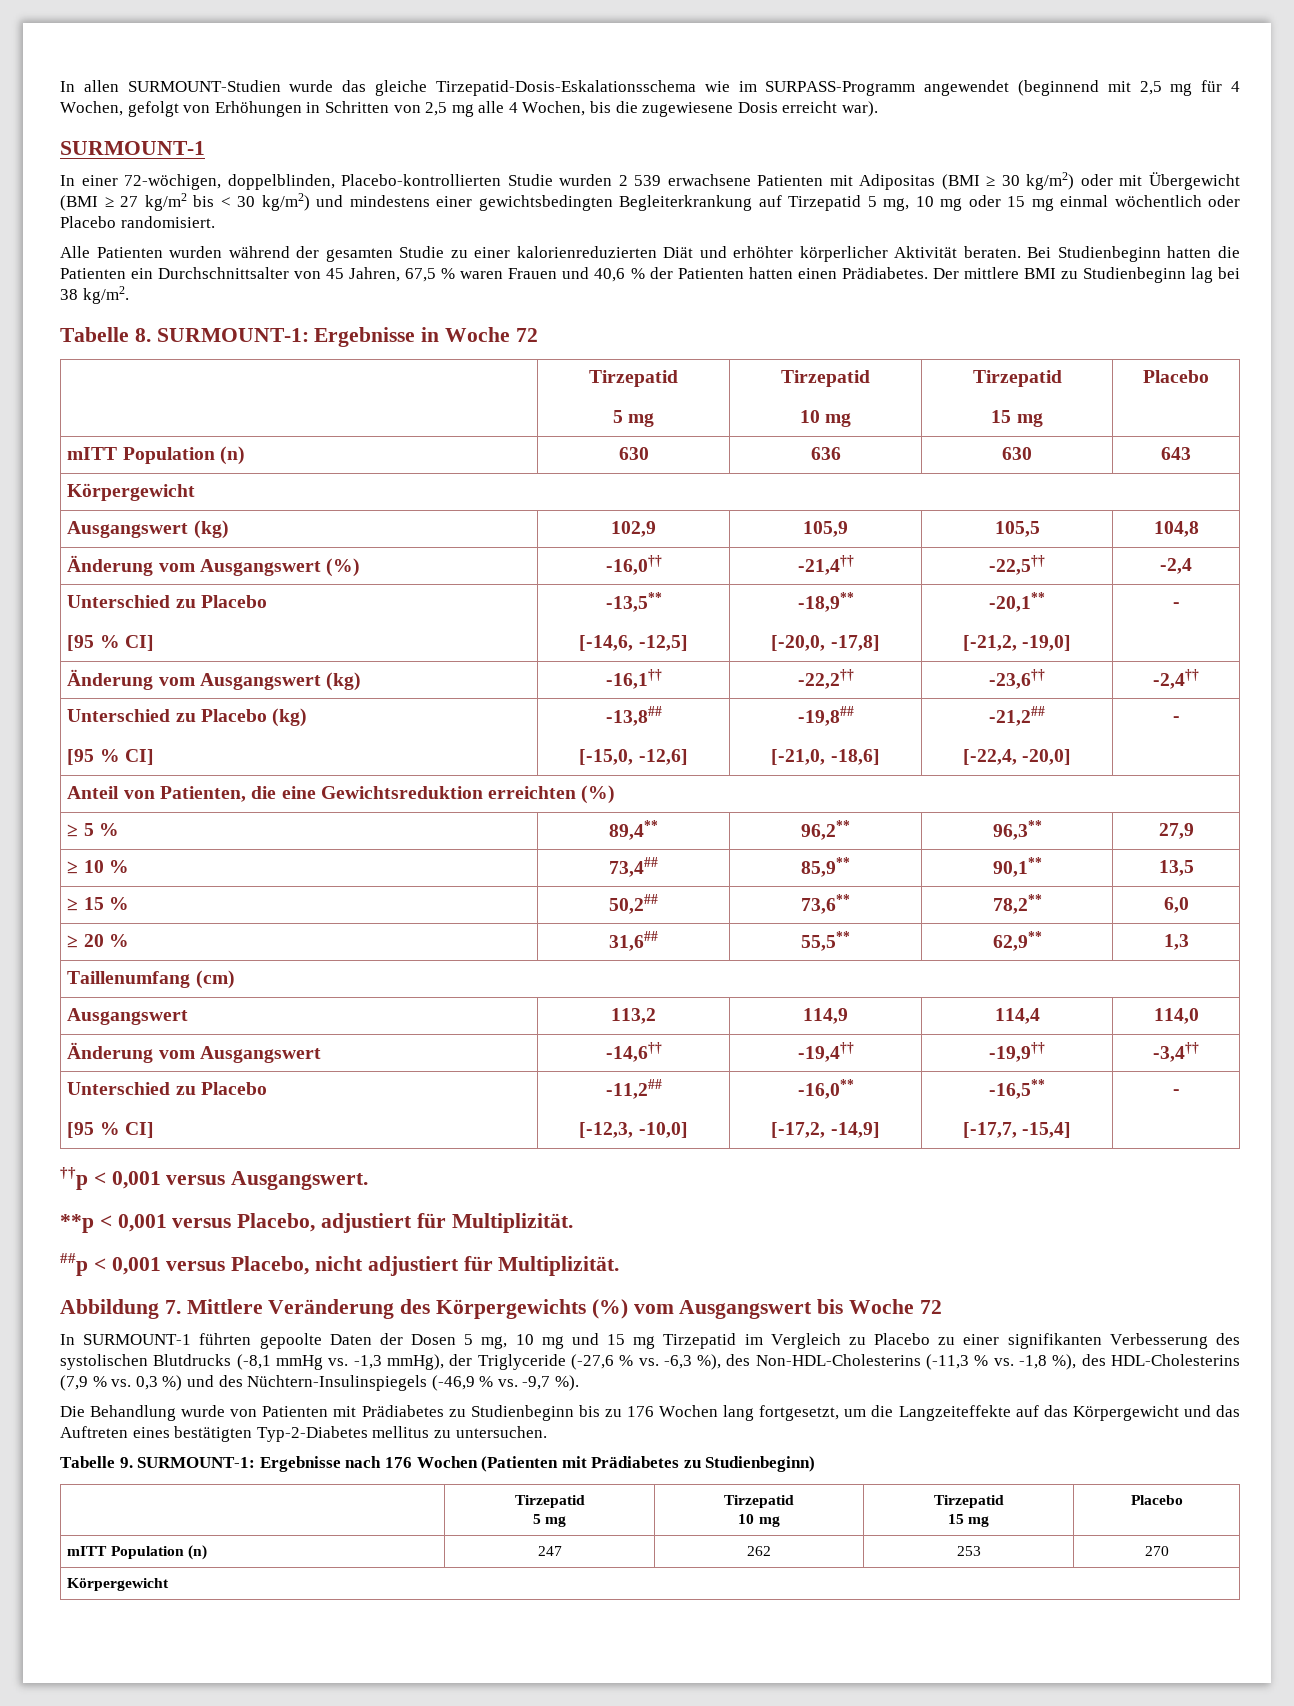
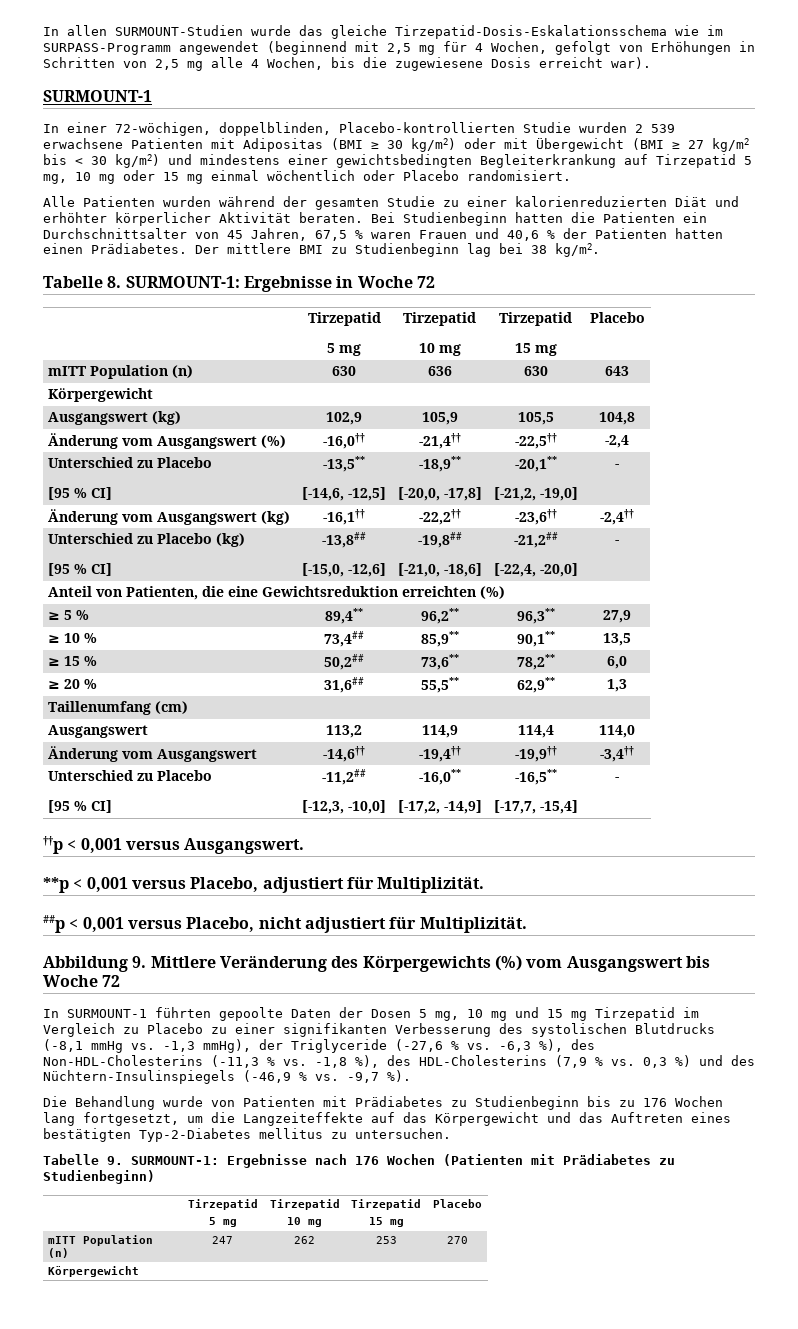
[164,1300,181,1314] 7. -> [132,956,147,968] 9.

